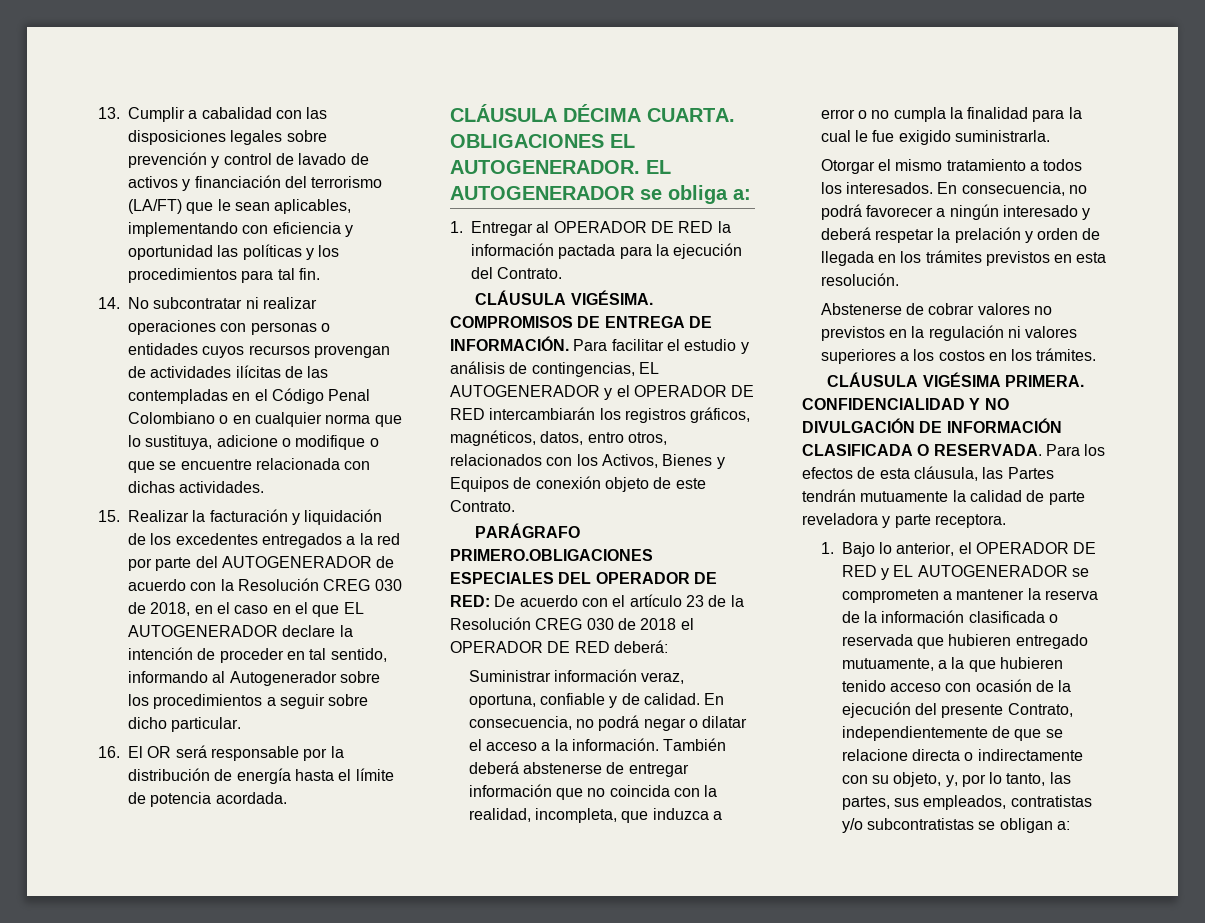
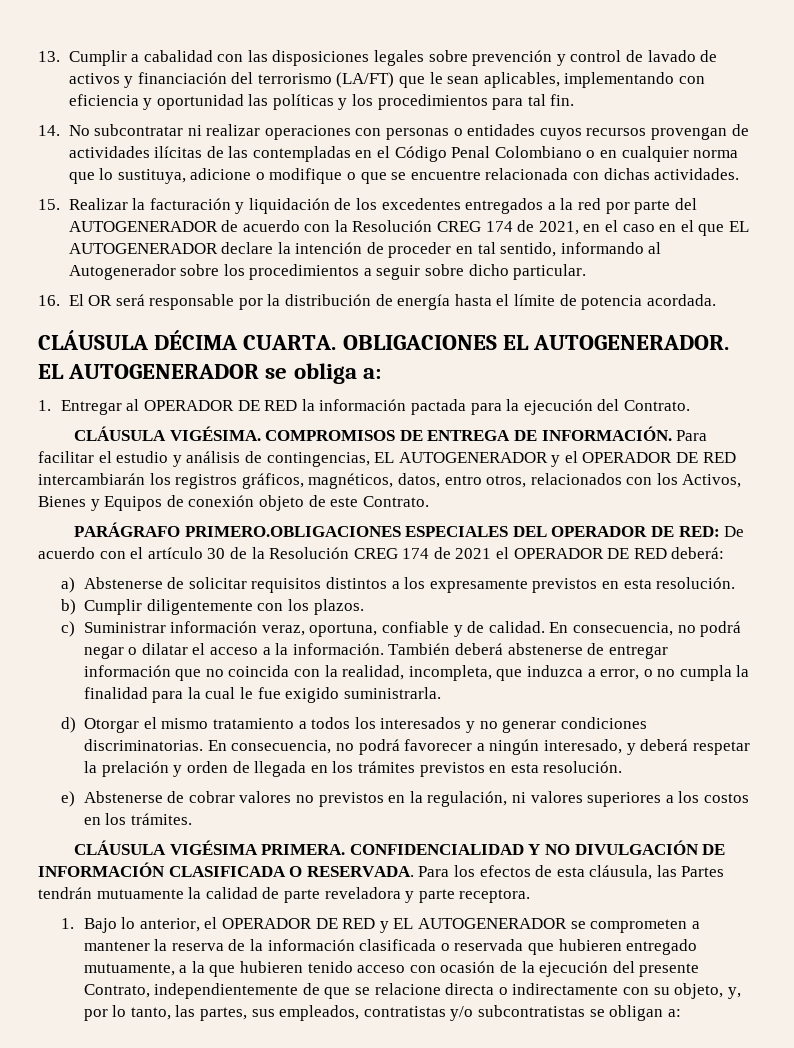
[374,579,402,591] [128,602,191,616] 030 de 2018, -> [485,220,579,235] 174 de 2021,
[685,595,704,607] 23 -> [207,548,226,559] 30
[586,618,677,630] 030 de 2018 -> [402,547,492,559] 174 de 2021
(668, 646) none -> [60,577,736,593] [60,599,364,615] [60,621,75,637] a) Abstenerse de solicitar requisitos distintos a los expresamente previstos en esta resolución. // b) Cumplir diligentemente con los plazos. // c)
[820,109,855,119] error -> [600,669,640,680] error,
(1050, 136) none -> [60,717,76,733] d)
[845,182,933,194] interesados. -> [380,717,647,733] [84,739,204,751] interesados y no generar condiciones discriminatorias.
[1002,205,1078,217] interesado -> [544,739,623,754] interesado,
(899, 279) none -> [60,791,75,807] e)
[928,325,1004,341] regulación -> [427,791,508,807] regulación,

